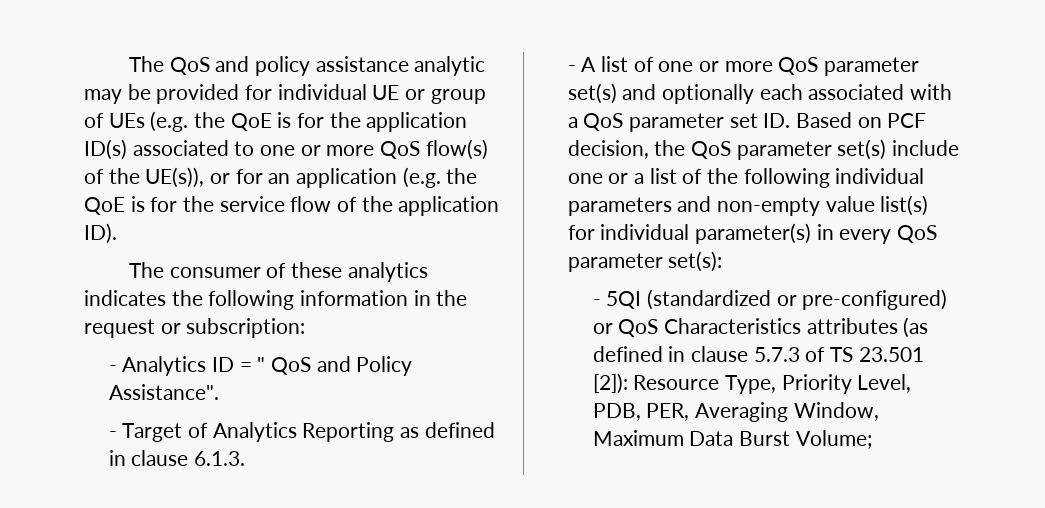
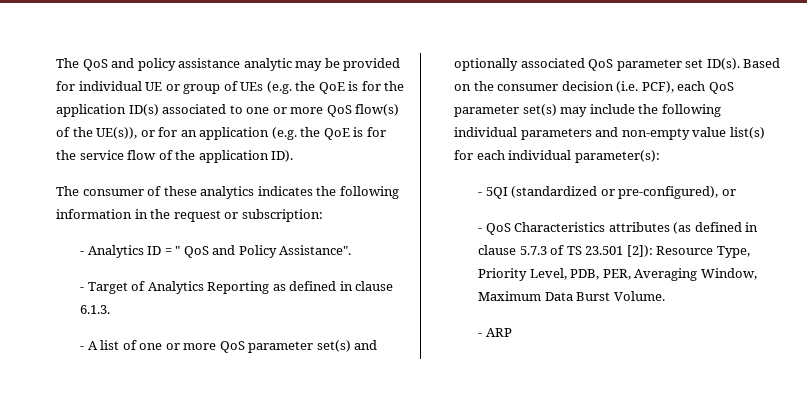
[759,84,953,100] [567,117,578,128] each associated with a -> [520,58,585,68] associated
[763,113,791,128] ID. -> [706,58,740,70] ID(s).
[887,113,927,128] [567,139,960,160] [567,168,703,184] PCF decision, the QoS parameter set(s) include one or a list of -> [473,81,734,94] [454,104,635,117] the consumer decision (i.e. PCF), each QoS parameter set(s) may include
[600,223,938,244] [567,251,723,272] individual parameter(s) in every QoS parameter set(s): -> [476,150,660,163] each individual parameter(s):
[802,289,948,310] [592,323,613,334] pre-configured) or -> [618,186,736,199] [478,228,483,232] pre-configured), or // -
[795,430,872,449] Volume; -> [613,291,665,301] [478,328,512,337] Volume. // - ARP

